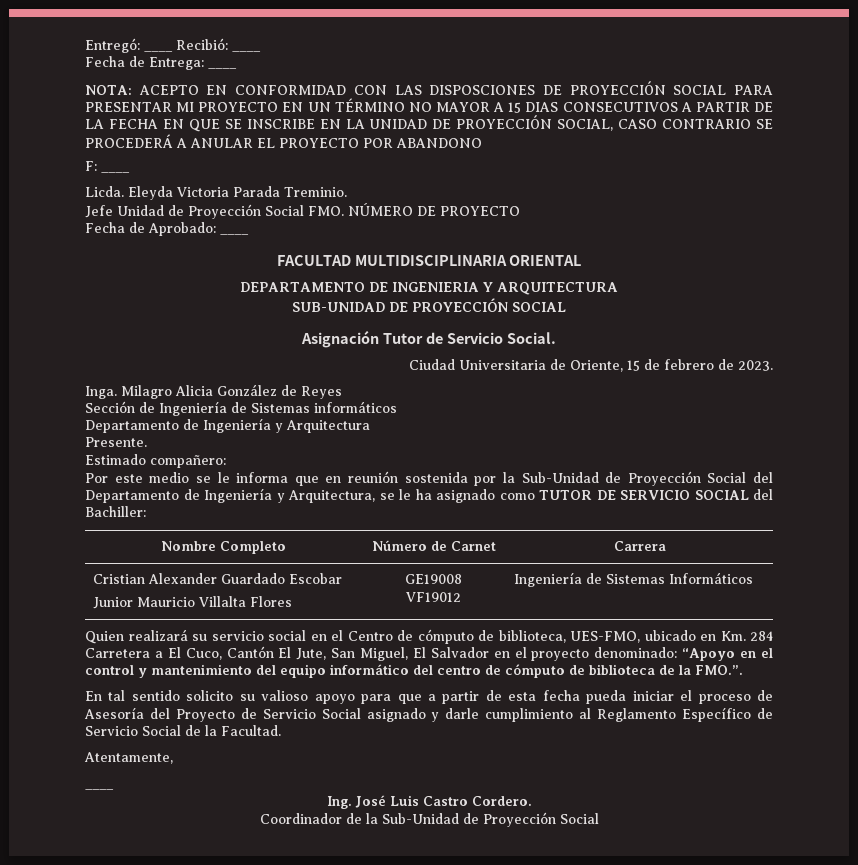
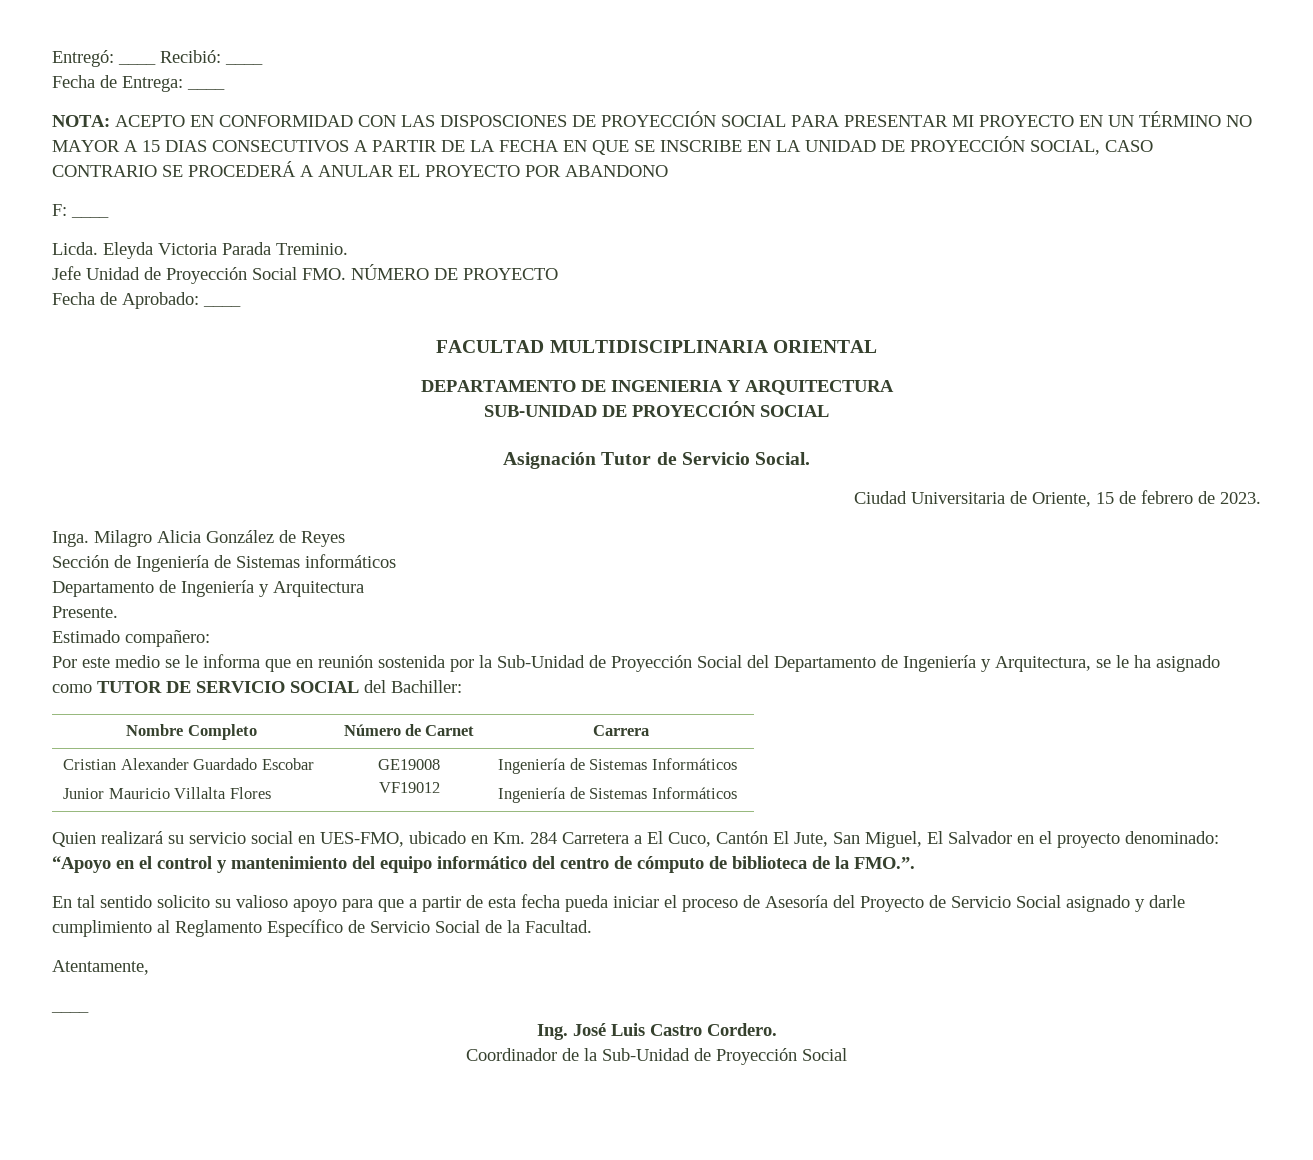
(754, 578) none -> [498,787,737,803] // Ingeniería de Sistemas Informáticos
[331,629,566,644] el Centro de cómputo de biblioteca, -> (315, 839) none

